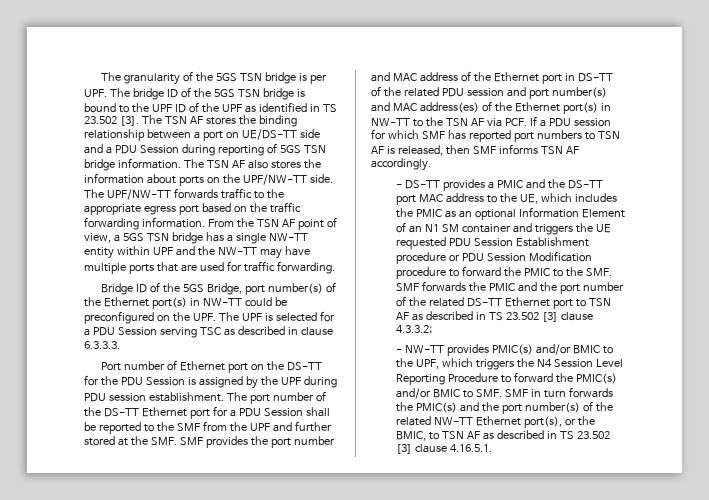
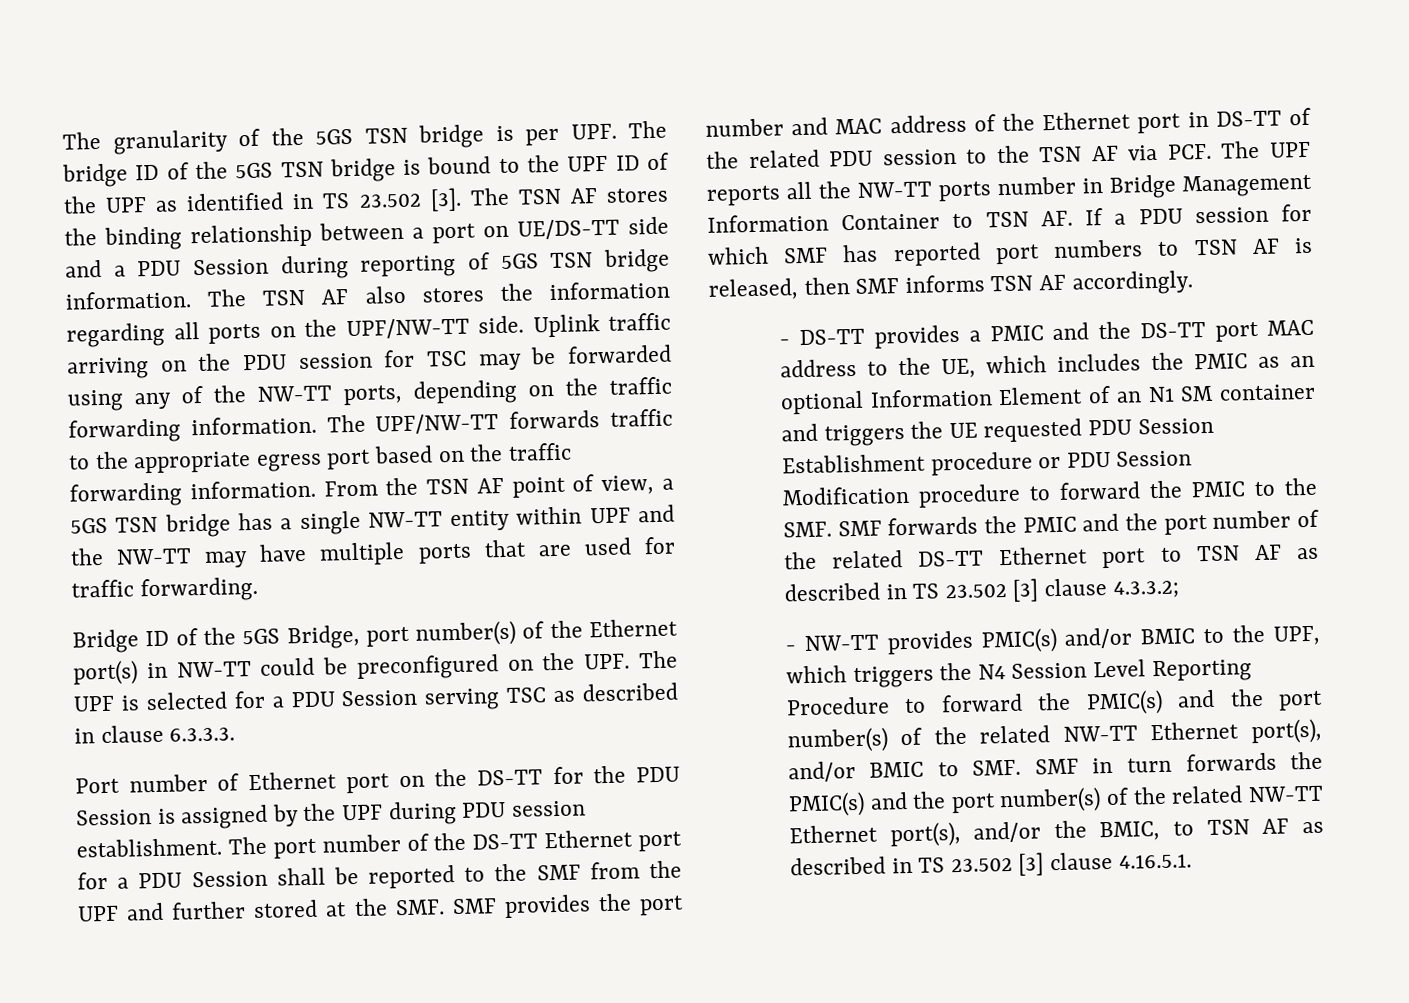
[146,174,176,184] about -> [66,322,200,348] regarding all
(333, 178) none -> [532,312,671,338] [67,344,673,380] [67,376,672,412] [68,415,317,444] Uplink traffic arriving on the PDU session for TSC may be forwarded using any of the NW-TT ports, depending on the traffic forwarding information.
[506,87,607,99] [371,101,611,114] [371,118,410,126] and port number(s) and MAC address(es) of the Ethernet port(s) in NW-TT -> (957, 157) none
(527, 122) none -> [1220,140,1311,159] [706,173,1313,206] [707,210,1073,233] The UPF reports all the NW-TT ports number in Bridge Management Information Container to TSN AF.
(617, 378) none -> [1177,688,1323,711] [786,718,1322,754] and the port number(s) of the related NW-TT Ethernet port(s),
[564,418,576,426] or -> [973,821,1042,843] and/or

